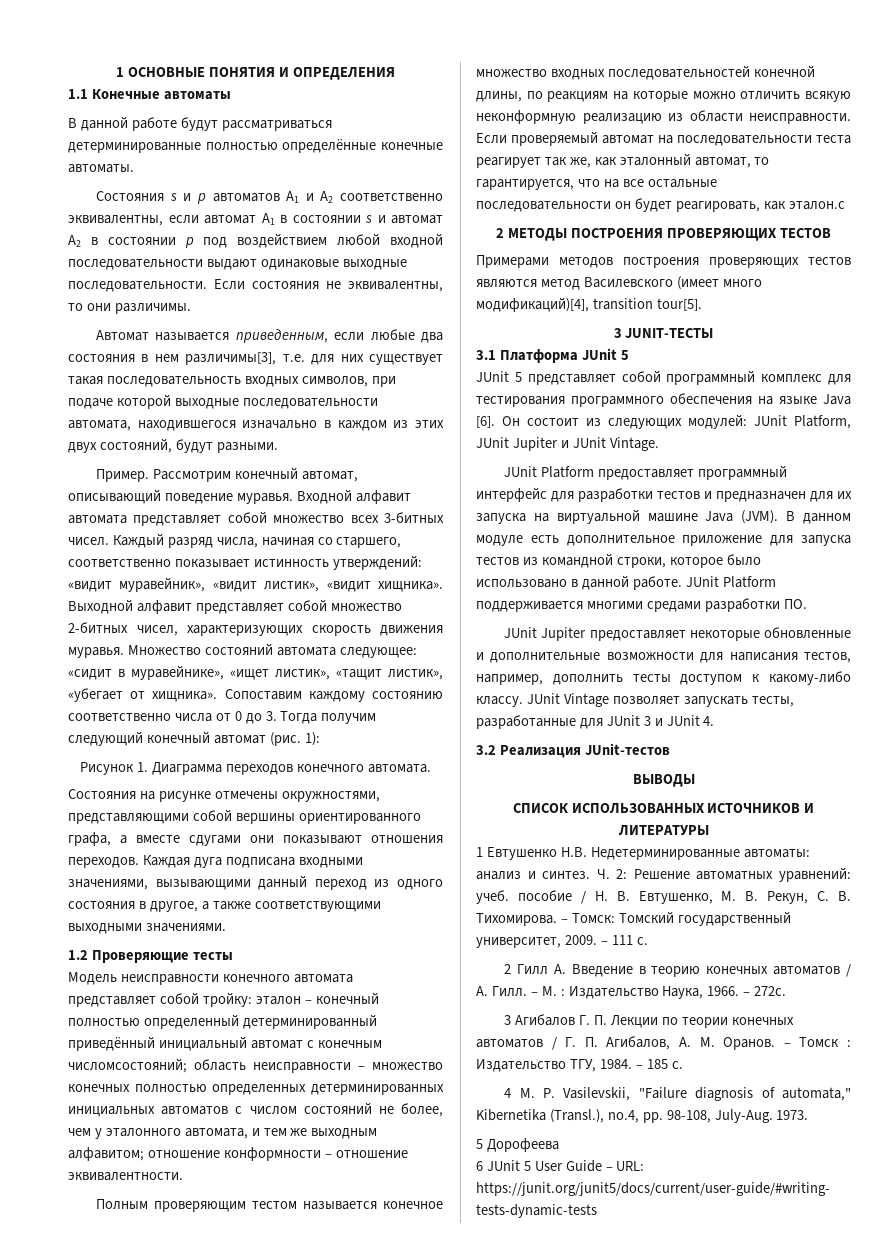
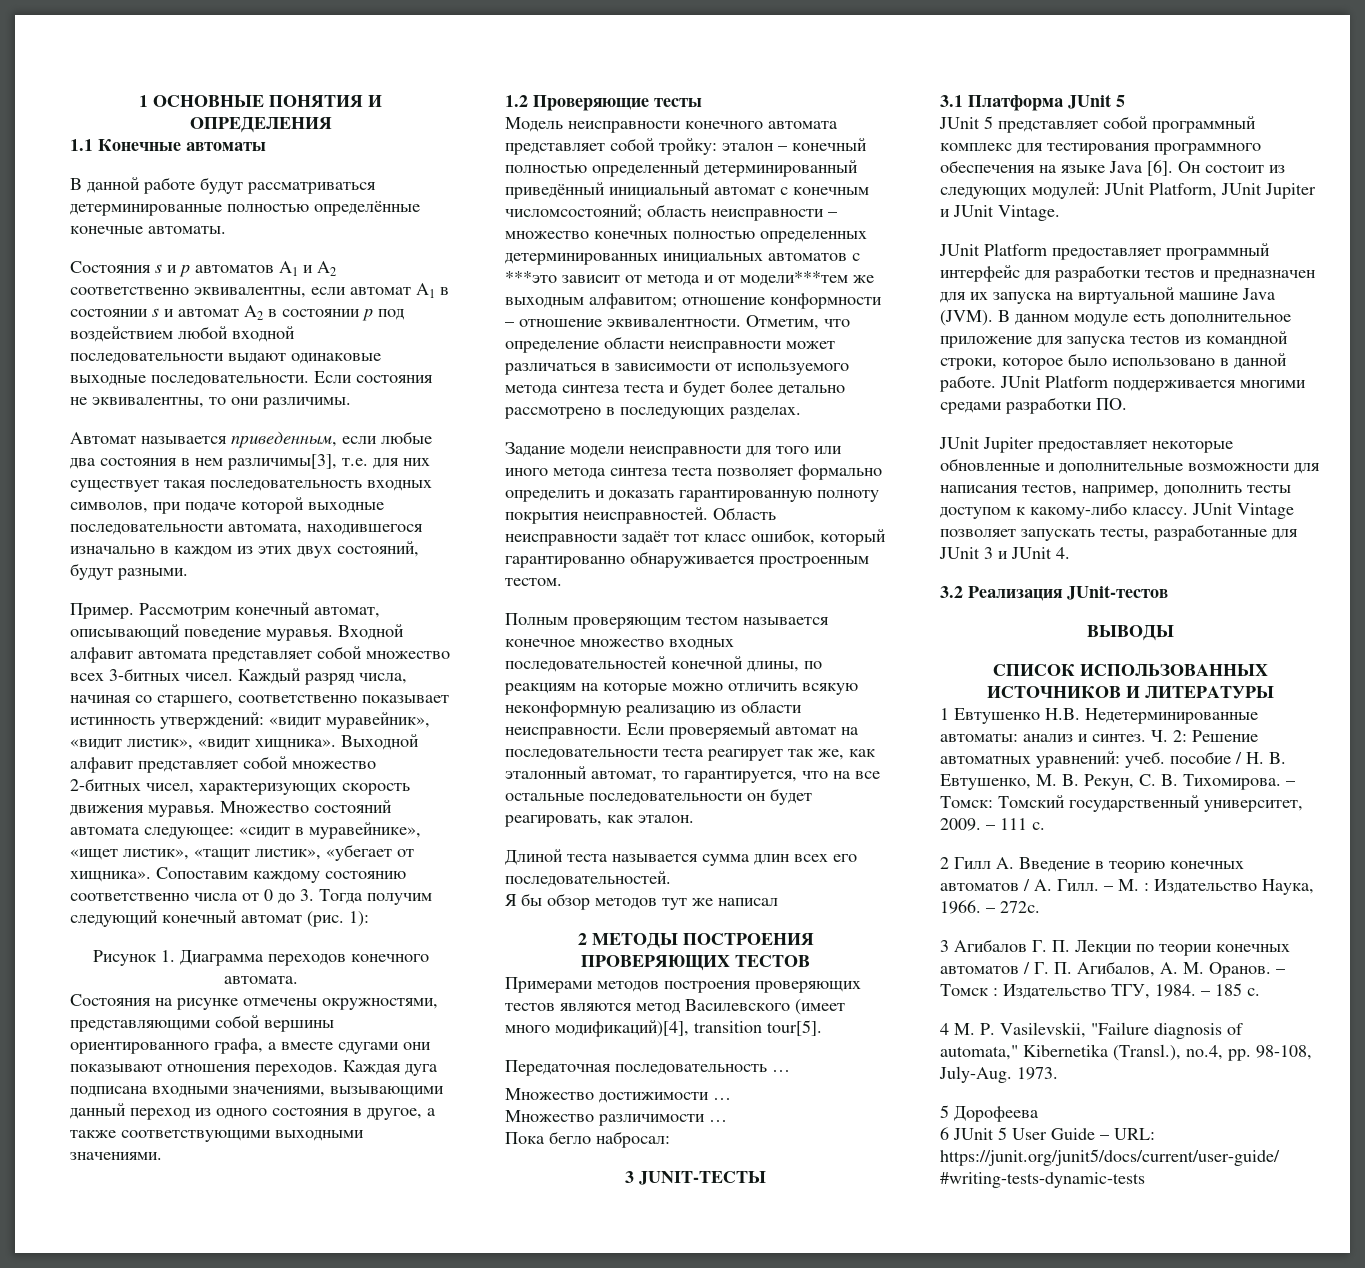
[249,1102,443,1117] [68,1128,287,1139] числом состояний не более, чем у эталонного автомата, и тем -> [505,271,848,286] ***это зависит от метода и от модели***тем
(183, 1176) none -> [746,315,850,330] [505,336,835,353] [504,363,849,375] [505,380,845,397] [504,407,801,419] [505,442,842,458] [505,464,882,480] [505,490,879,502] [505,507,776,524] [505,529,886,546] [505,551,869,568] [505,578,562,586] Отметим, что определение области неисправности может различаться в зависимости от используемого метода синтеза теста и будет более детально рассмотрено в последующих разделах. // Задание модели неисправности для того или иного метода синтеза теста позволяет формально определить и доказать гарантированную полноту покрытия неисправностей. Область неисправности задаёт тот класс ошибок, который гарантированно обнаруживается простроенным тестом.
[788,201,845,210] эталон.с -> [638,815,694,823] [505,849,857,866] [505,871,671,887] [505,893,778,910] эталон. // Длиной теста называется сумма длин всех его последовательностей. // Я бы обзор методов тут же написал
(702, 304) none -> [505,1060,790,1076] [505,1088,731,1103] [505,1110,727,1126] [505,1131,670,1148] // Передаточная последовательность … // Множество достижимости … // Множество различимости … // Пока бегло набросал:

